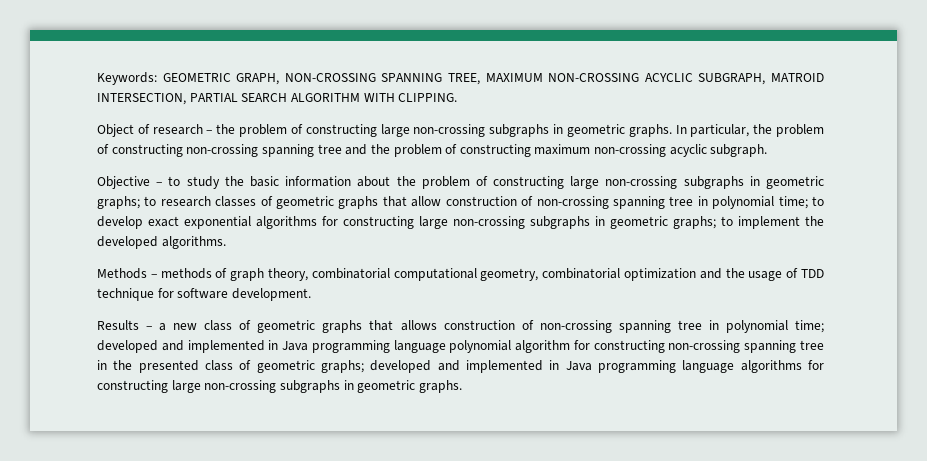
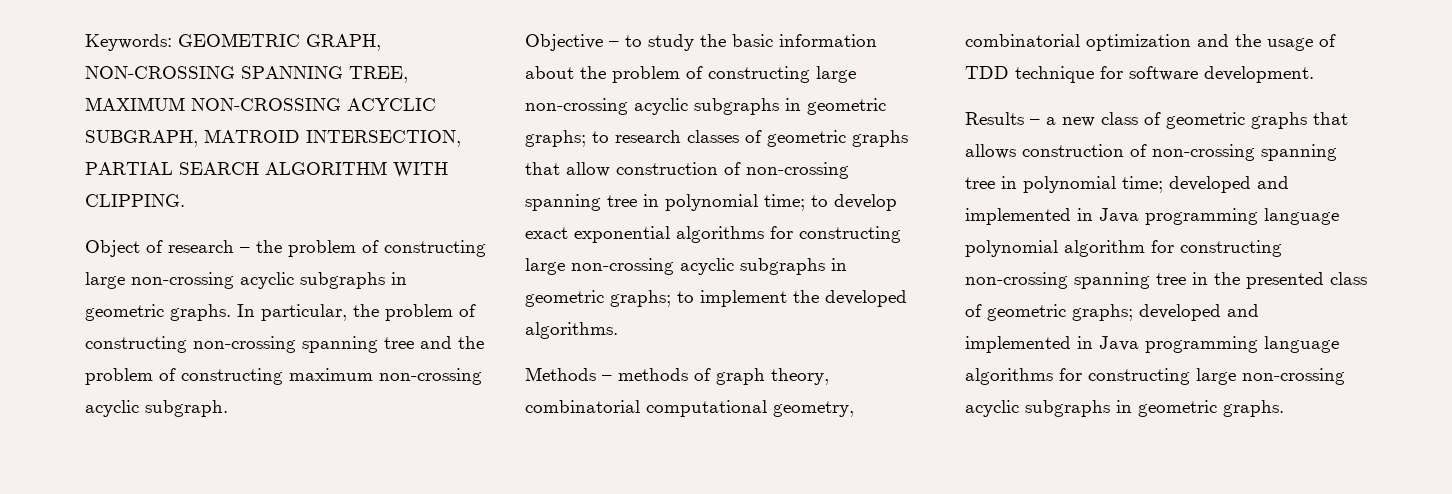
(486, 130) none -> [240,272,294,289] acyclic
(678, 182) none -> [634,98,688,115] acyclic
(525, 222) none -> [680,258,734,275] acyclic
(277, 386) none -> [965,400,1019,417] acyclic

